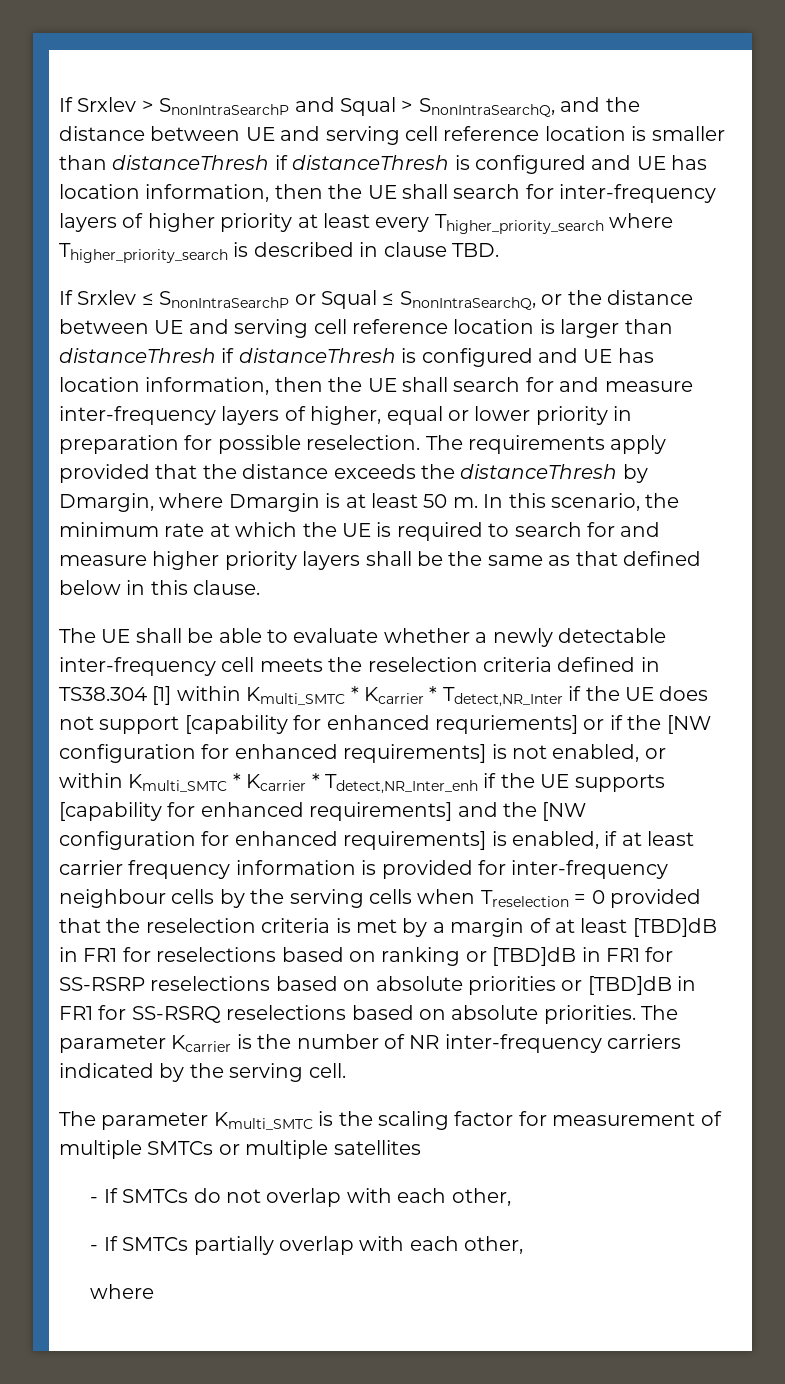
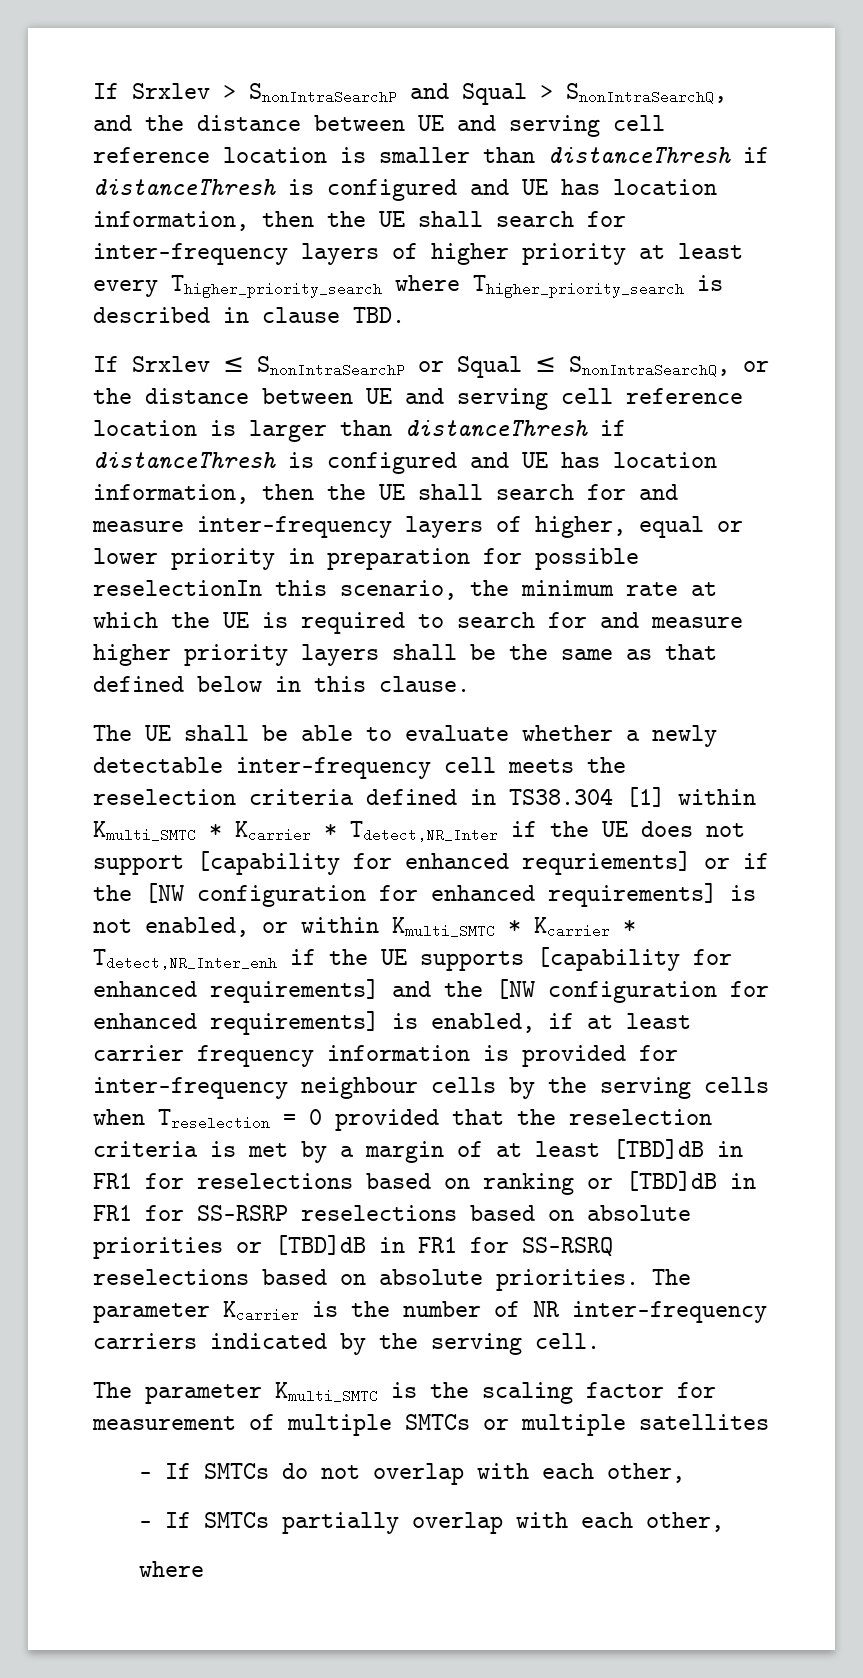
[306,435,667,454] [59,464,648,483] [59,493,504,512] reselection. The requirements apply provided that the distance exceeds the distanceThresh by Dmargin, where Dmargin is at least 50 m. In -> [93,580,262,596] reselectionIn

